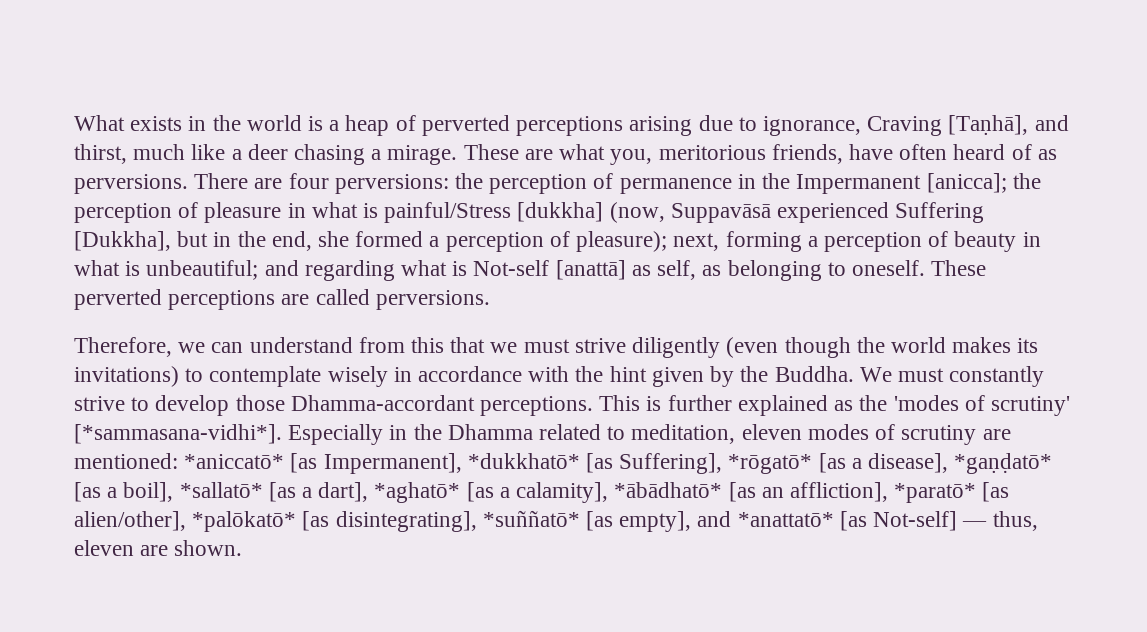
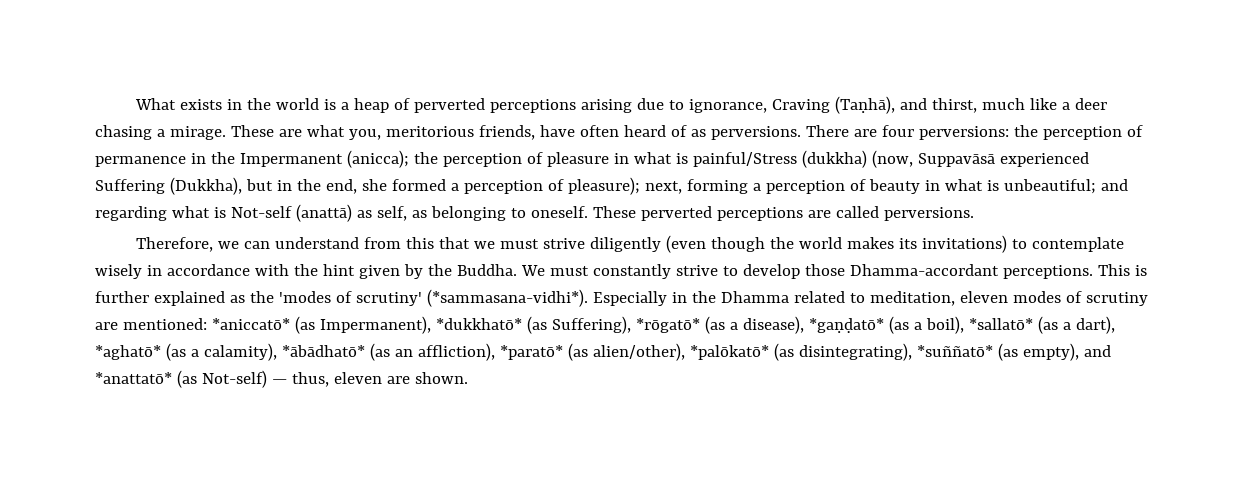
[948,115,1029,135] [Taṇhā], -> [834,96,895,114] (Taṇhā),
[926,173,1007,193] [anicca]; -> [346,150,409,168] (anicca);
[517,202,604,222] [dukkha] -> [801,150,867,168] (dukkha)
[74,231,171,251] [Dukkha], -> [169,177,242,195] (Dukkha),
[555,260,626,280] [anattā] -> [295,204,352,222] (anattā)
[74,424,282,444] [*sammasana-vidhi*]. -> [426,289,588,307] (*sammasana-vidhi*).
[290,453,1053,474] [74,482,1010,503] [74,510,958,532] [as Impermanent], *dukkhatō* [as Suffering], *rōgatō* [as a disease], *gaṇḍatō* [as a boil], *sallatō* [as a dart], *aghatō* [as a calamity], *ābādhatō* [as an affliction], *paratō* [as alien/other], *palōkatō* [as disintegrating], *suññatō* [as empty], and *anattatō* [as Not-self] -> [294,316,1115,334] [95,343,1111,361] [95,370,267,388] (as Impermanent), *dukkhatō* (as Suffering), *rōgatō* (as a disease), *gaṇḍatō* (as a boil), *sallatō* (as a dart), *aghatō* (as a calamity), *ābādhatō* (as an affliction), *paratō* (as alien/other), *palōkatō* (as disintegrating), *suññatō* (as empty), and *anattatō* (as Not-self)

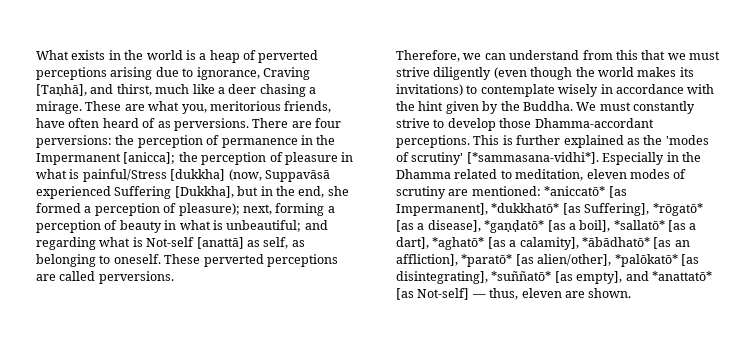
[834,96,895,114] (Taṇhā), -> [36,84,87,96] [Taṇhā],
[346,150,409,168] (anicca); -> [123,152,176,164] [anicca];
[801,150,867,168] (dukkha) -> [170,169,226,181] [dukkha]
[169,177,242,195] (Dukkha), -> [174,186,234,198] [Dukkha],
[295,204,352,222] (anattā) -> [196,237,244,249] [anattā]
[426,289,588,307] (*sammasana-vidhi*). -> [466,152,599,164] [*sammasana-vidhi*].
[294,316,1115,334] [95,343,1111,361] [95,370,267,388] (as Impermanent), *dukkhatō* (as Suffering), *rōgatō* (as a disease), *gaṇḍatō* (as a boil), *sallatō* (as a dart), *aghatō* (as a calamity), *ābādhatō* (as an affliction), *paratō* (as alien/other), *palōkatō* (as disintegrating), *suññatō* (as empty), and *anattatō* (as Not-self) -> [608,186,627,198] [396,203,703,216] [396,220,697,233] [396,237,690,250] [396,254,699,267] [396,271,712,284] [396,288,470,300] [as Impermanent], *dukkhatō* [as Suffering], *rōgatō* [as a disease], *gaṇḍatō* [as a boil], *sallatō* [as a dart], *aghatō* [as a calamity], *ābādhatō* [as an affliction], *paratō* [as alien/other], *palōkatō* [as disintegrating], *suññatō* [as empty], and *anattatō* [as Not-self]

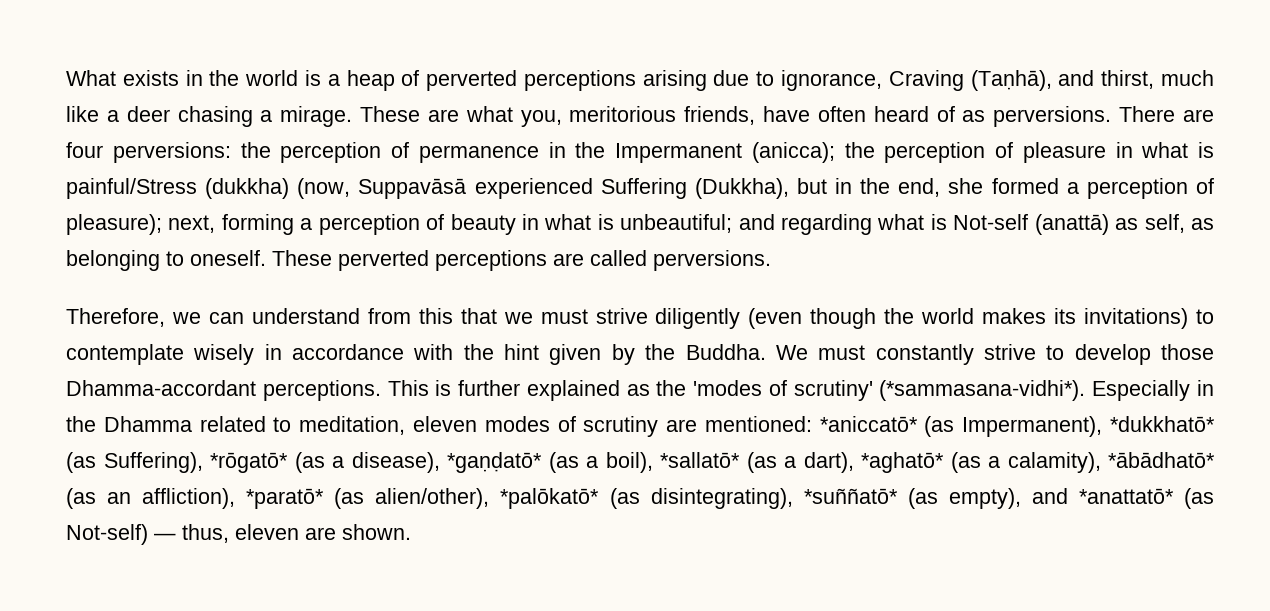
[36,84,87,96] [Taṇhā], -> [970,70,1052,91] (Taṇhā),
[123,152,176,164] [anicca]; -> [751,142,835,163] (anicca);
[170,169,226,181] [dukkha] -> [205,178,290,199] (dukkha)
[174,186,234,198] [Dukkha], -> [694,178,789,199] (Dukkha),
[196,237,244,249] [anattā] -> [1034,214,1109,235] (anattā)
[466,152,599,164] [*sammasana-vidhi*]. -> [879,380,1086,401] (*sammasana-vidhi*).
[608,186,627,198] [396,203,703,216] [396,220,697,233] [396,237,690,250] [396,254,699,267] [396,271,712,284] [396,288,470,300] [as Impermanent], *dukkhatō* [as Suffering], *rōgatō* [as a disease], *gaṇḍatō* [as a boil], *sallatō* [as a dart], *aghatō* [as a calamity], *ābādhatō* [as an affliction], *paratō* [as alien/other], *palōkatō* [as disintegrating], *suññatō* [as empty], and *anattatō* [as Not-self] -> [924,416,1215,437] [66,452,1215,473] [66,488,1214,509] [66,524,148,545] (as Impermanent), *dukkhatō* (as Suffering), *rōgatō* (as a disease), *gaṇḍatō* (as a boil), *sallatō* (as a dart), *aghatō* (as a calamity), *ābādhatō* (as an affliction), *paratō* (as alien/other), *palōkatō* (as disintegrating), *suññatō* (as empty), and *anattatō* (as Not-self)

